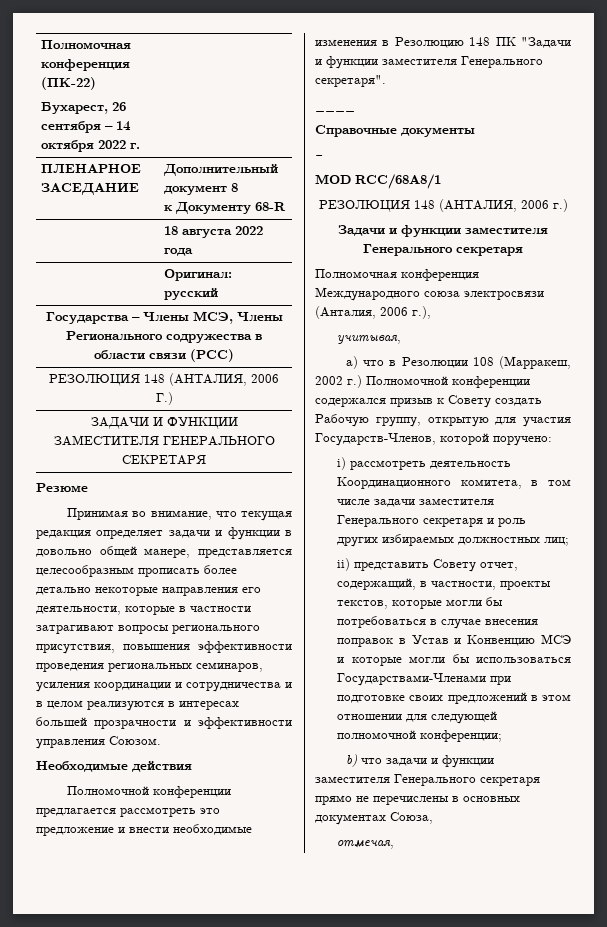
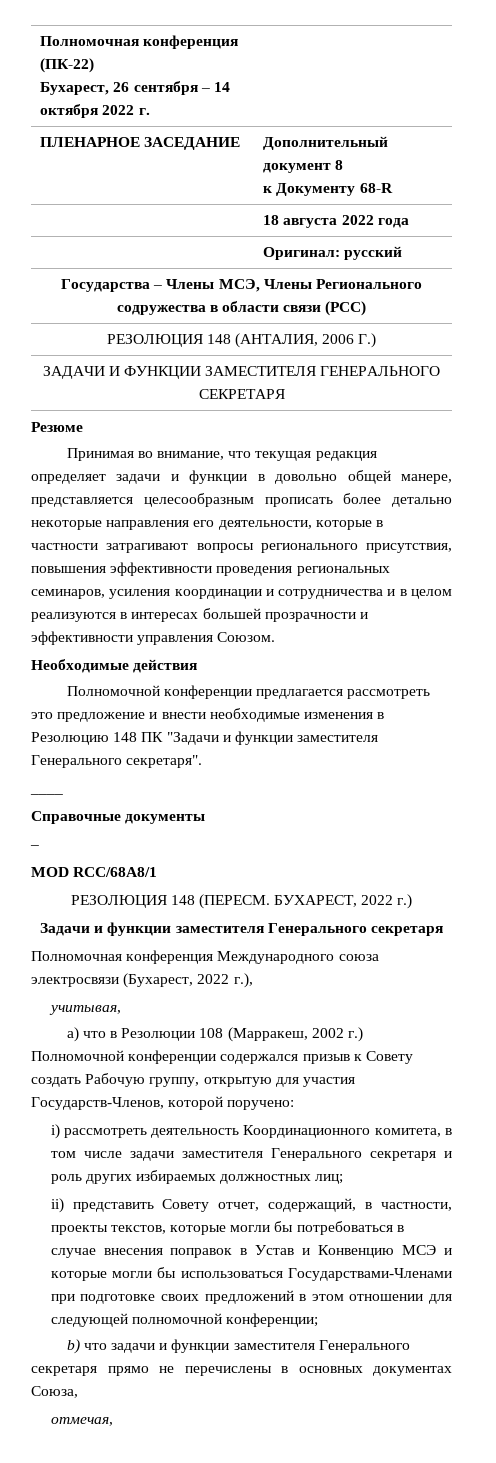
[438,199,549,212] (АНТАЛИЯ, 2006 -> [198,894,394,909] (ПЕРЕСМ. БУХАРЕСТ, 2022
[315,306,408,319] (Анталия, 2006 -> [123,973,230,988] (Бухарест, 2022

